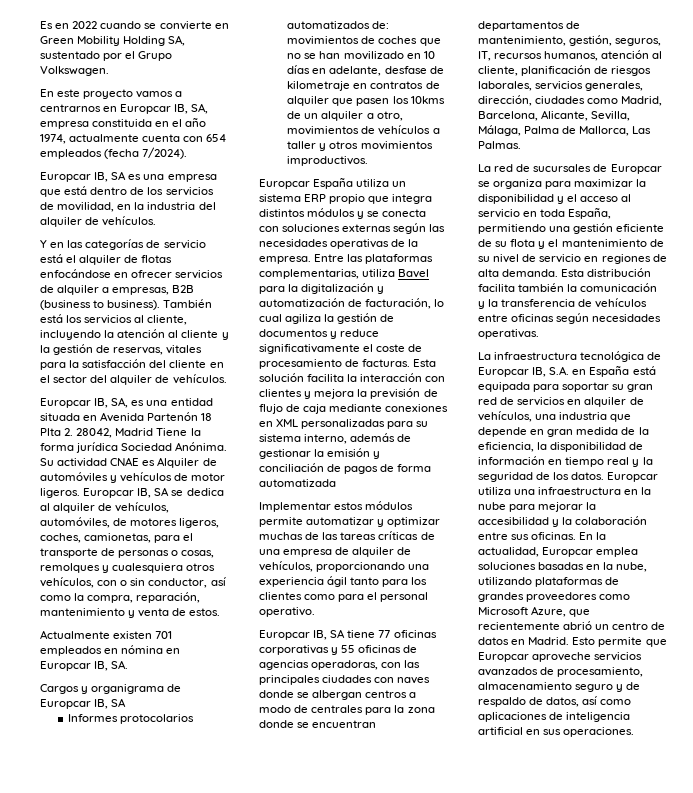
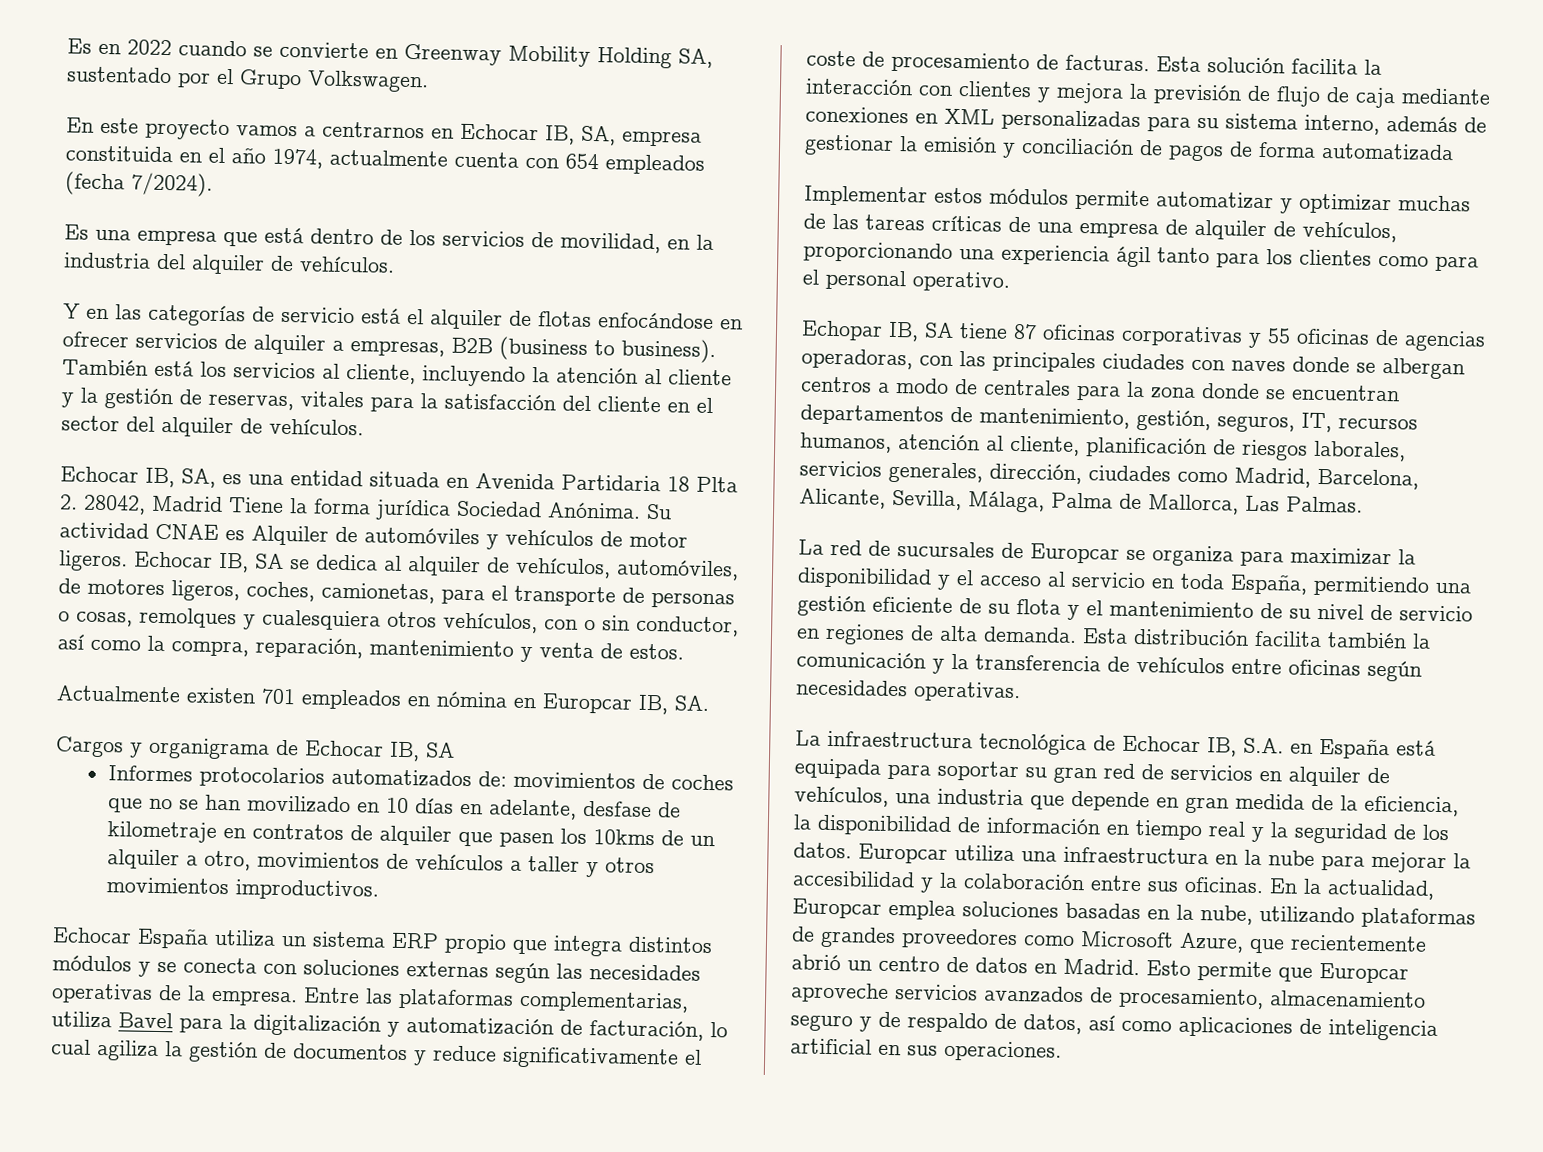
[40,36,74,44] Green -> [404,43,502,66] Greenway
[120,104,172,114] Europcar -> [460,123,539,141] Echocar
[40,171,142,182] Europcar IB, SA es -> [64,224,89,240] Es
[40,398,91,408] Europcar -> [60,466,139,483] Echocar
[147,412,199,421] Partenón -> [561,474,661,492] Partidaria
[83,488,135,498] Europcar -> [134,551,213,568] Echocar
[40,699,91,709] Europcar -> [304,740,384,757] Echocar
[259,179,310,189] Europcar -> [52,927,132,944] Echocar
[259,630,310,640] Europcar -> [801,320,883,341] Echopar
[378,630,391,638] 77 -> [1013,323,1037,340] 87
[478,367,529,377] Europcar -> [1122,735,1201,753] Echocar

